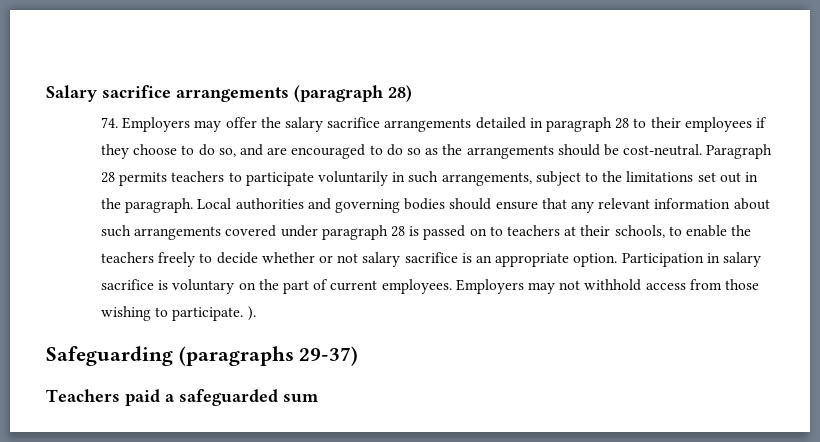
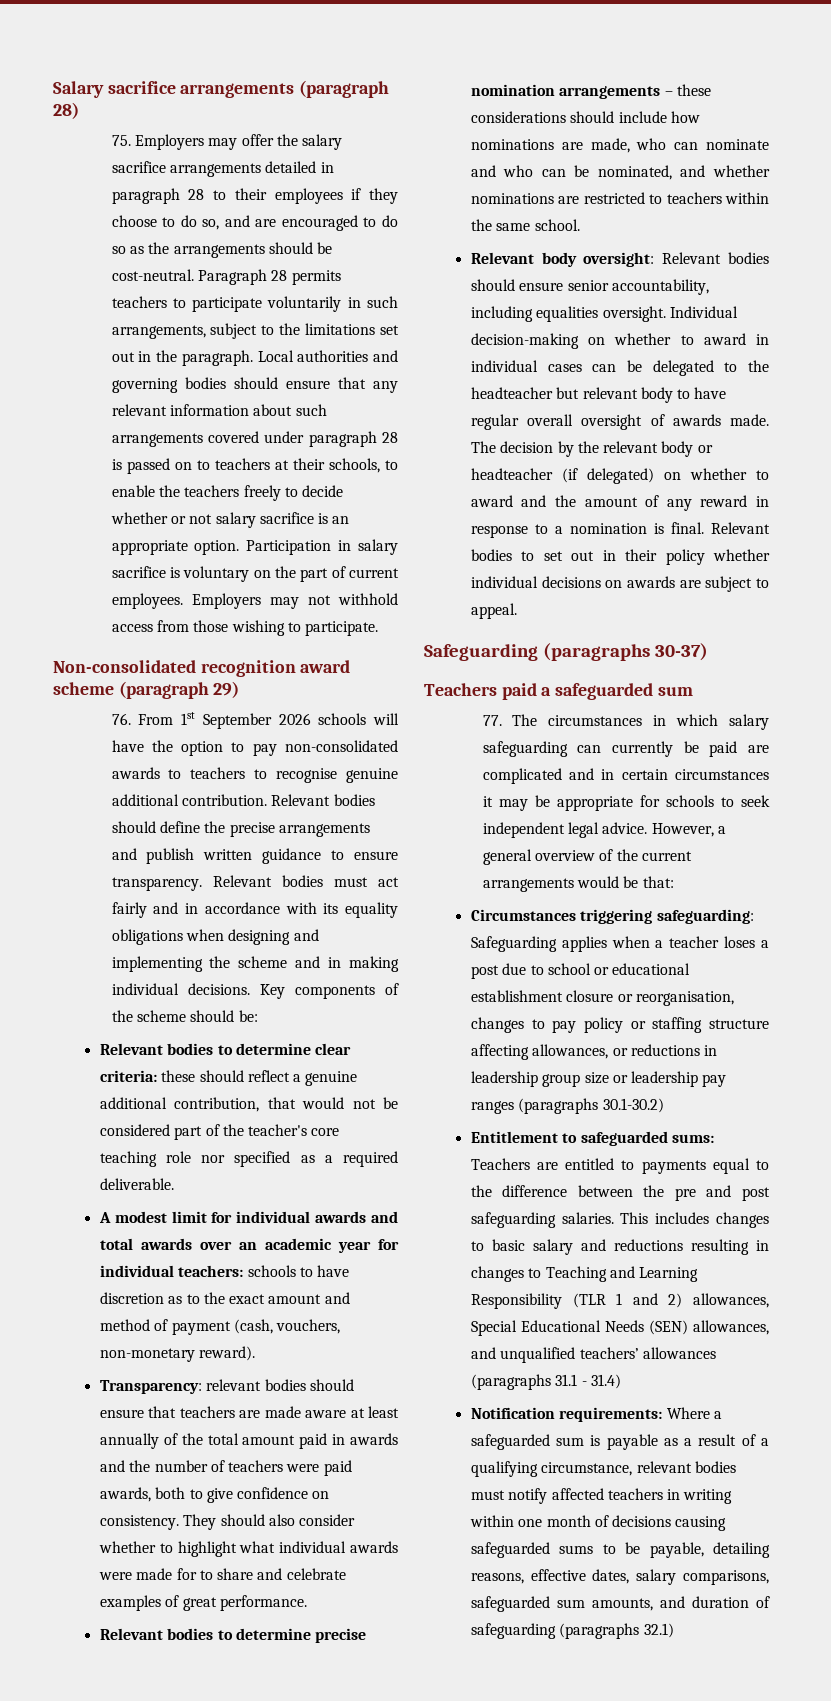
[101,117,119,128] 74. -> [111,135,131,146] 75.
[247,306,256,321] ). -> [53,660,351,677] [53,681,240,699] [111,712,399,729] [111,740,398,756] [111,767,398,783] [111,794,375,806] [111,821,370,837] [111,848,398,864] [111,875,399,891] [111,902,398,918] [111,929,319,945] [111,956,399,972] [111,983,400,999] [111,1010,258,1022] [99,1043,352,1055] [99,1070,358,1086] [99,1097,398,1112] [99,1124,340,1140] [99,1151,398,1167] [99,1178,174,1190] [98,1211,399,1223] [99,1238,399,1253] [99,1265,350,1277] [99,1292,350,1304] [99,1319,341,1335] [99,1346,256,1362] [99,1379,354,1394] [99,1406,399,1418] [99,1433,398,1449] [99,1460,352,1476] [99,1487,330,1503] [99,1514,356,1530] [98,1541,398,1557] [98,1568,346,1580] [99,1595,307,1611] [99,1628,367,1643] [470,84,711,99] [470,111,700,123] [470,138,769,153] [470,165,770,180] [470,192,769,204] [470,219,580,231] [470,252,769,267] [470,279,709,295] [470,306,738,322] [470,333,769,349] [470,360,769,376] [470,387,727,403] [470,414,769,430] [470,441,713,457] [470,468,769,484] [470,495,769,511] [470,522,770,538] [470,549,770,565] [470,576,769,592] [470,603,517,619] // Non-consolidated recognition award scheme (paragraph 29) // 76. From 1st September 2026 schools will have the option to pay non-consolidated awards to teachers to recognise genuine additional contribution. Relevant bodies should define the precise arrangements and publish written guidance to ensure transparency. Relevant bodies must act fairly and in accordance with its equality obligations when designing and implementing the scheme and in making individual decisions. Key components of the scheme should be: // Relevant bodies to determine clear criteria: these should reflect a genuine additional contribution, that would not be considered part of the teacher's core teaching role nor specified as a required deliverable. // A modest limit for individual awards and total awards over an academic year for individual teachers: schools to have discretion as to the exact amount and method of payment (cash, vouchers, non-monetary reward). // Transparency: relevant bodies should ensure that teachers are made aware at least annually of the total amount paid in awards and the number of teachers were paid awards, both to give confidence on consistency. They should also consider whether to highlight what individual awards were made for to share and celebrate examples of great performance. // Relevant bodies to determine precise nomination arrangements – these considerations should include how nominations are made, who can nominate and who can be nominated, and whether nominations are restricted to teachers within the same school. // Relevant body oversight: Relevant bodies should ensure senior accountability, including equalities oversight. Individual decision-making on whether to award in individual cases can be delegated to the headteacher but relevant body to have regular overall oversight of awards made. The decision by the relevant body or headteacher (if delegated) on whether to award and the amount of any reward in response to a nomination is final. Relevant bodies to set out in their policy whether individual decisions on awards are subject to appeal.
[299,346,359,366] 29-37) -> [654,643,708,661] 30-37)
(319, 398) none -> [482,714,769,730] [482,741,769,757] [482,768,769,784] [482,795,770,811] [482,822,726,838] [482,849,692,865] [482,876,674,892] [470,909,754,924] [470,936,769,952] [470,963,691,979] [470,990,734,1006] [470,1017,769,1033] [470,1044,718,1060] [470,1071,727,1087] [470,1098,664,1114] [470,1131,714,1146] [470,1158,769,1174] [470,1185,770,1201] [470,1212,769,1228] [470,1239,769,1255] [470,1266,699,1282] [470,1293,769,1309] [470,1320,769,1336] [470,1347,716,1363] [470,1374,621,1390] [470,1407,722,1422] [470,1434,769,1450] [470,1461,736,1477] [470,1488,733,1504] [469,1515,727,1531] [470,1542,770,1558] [470,1569,769,1585] [470,1596,770,1612] [470,1623,674,1639] // 77. The circumstances in which salary safeguarding can currently be paid are complicated and in certain circumstances it may be appropriate for schools to seek independent legal advice. However, a general overview of the current arrangements would be that: // Circumstances triggering safeguarding: Safeguarding applies when a teacher loses a post due to school or educational establishment closure or reorganisation, changes to pay policy or staffing structure affecting allowances, or reductions in leadership group size or leadership pay ranges (paragraphs 30.1-30.2) // Entitlement to safeguarded sums: Teachers are entitled to payments equal to the difference between the pre and post safeguarding salaries. This includes changes to basic salary and reductions resulting in changes to Teaching and Learning Responsibility (TLR 1 and 2) allowances, Special Educational Needs (SEN) allowances, and unqualified teachers’ allowances (paragraphs 31.1 - 31.4) // Notification requirements: Where a safeguarded sum is payable as a result of a qualifying circumstance, relevant bodies must notify affected teachers in writing within one month of decisions causing safeguarded sums to be payable, detailing reasons, effective dates, salary comparisons, safeguarded sum amounts, and duration of safeguarding (paragraphs 32.1)

